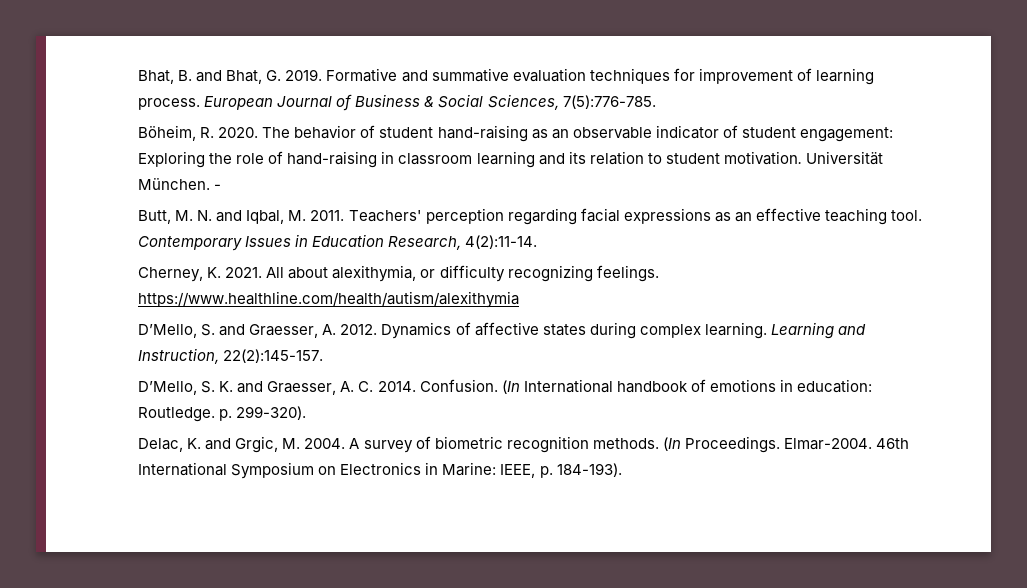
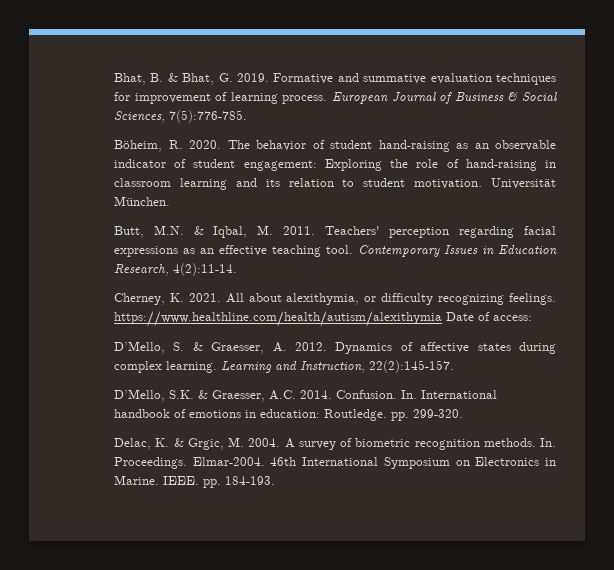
[196,70,223,82] and -> [167,73,178,82] &
[214,184,222,190] - -> (171, 201) none
[175,210,243,222] M. N. and -> [153,225,204,235] M.N. &
[138,324,246,338] // D’Mello, S. and -> [446,312,533,321] [114,341,203,354] Date of access: // D’Mello, S. &
[201,381,374,395] S. K. and Graesser, A. C. -> [169,390,297,402] S.K. & Graesser, A.C.
[501,380,520,394] (In -> [401,390,418,399] In.
[219,406,307,421] p. 299-320). -> [391,409,464,421] pp. 299-320.
[205,438,232,450] and -> [173,438,184,447] &
[662,437,681,451] (In -> [540,438,556,447] In.
[442,462,622,478] Marine: IEEE, p. 184-193). -> [114,475,276,488] Marine. IEEE. pp. 184-193.

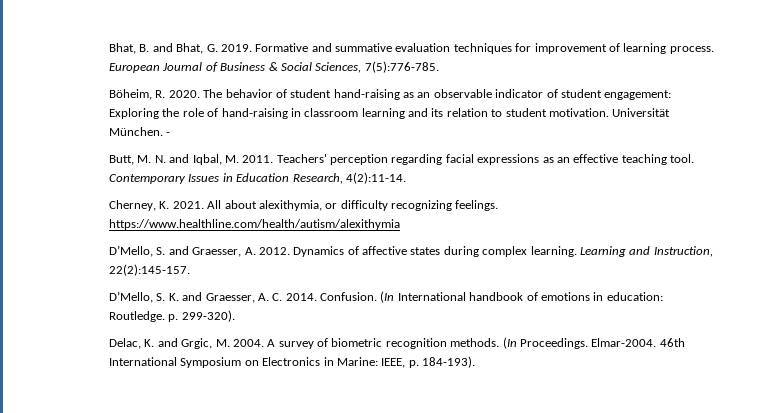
[167,73,178,82] & -> [152,43,173,52] and
(171, 201) none -> [166,132,171,136] -
[153,225,204,235] M.N. & -> [137,154,190,163] M. N. and
[446,312,533,321] [114,341,203,354] Date of access: // D’Mello, S. & -> [109,245,189,257] // D’Mello, S. and
[169,390,297,402] S.K. & Graesser, A.C. -> [156,292,283,303] S. K. and Graesser, A. C.
[401,390,418,399] In. -> [380,291,395,303] (In
[391,409,464,421] pp. 299-320. -> [168,310,235,322] p. 299-320).
[173,438,184,447] & -> [157,338,178,347] and
[540,438,556,447] In. -> [502,337,517,349] (In
[114,475,276,488] Marine. IEEE. pp. 184-193. -> [336,356,476,368] Marine: IEEE, p. 184-193).

